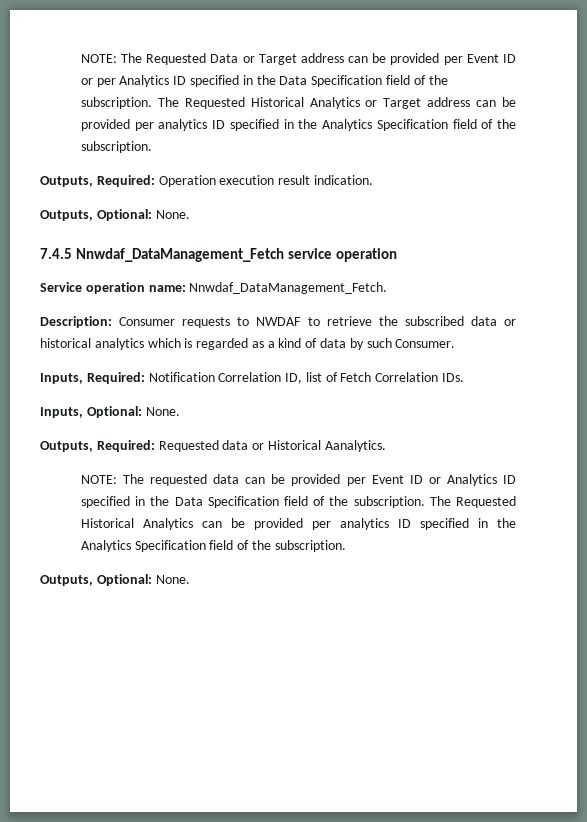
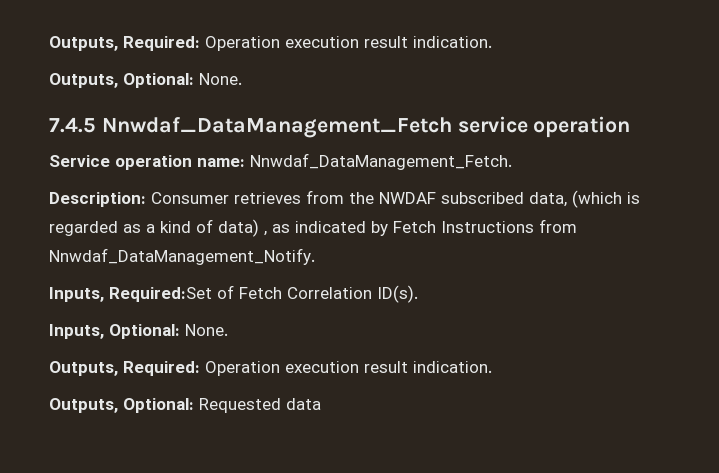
[80,53,516,65] [80,75,448,87] [80,97,516,109] [80,119,516,131] [80,141,152,153] NOTE: The Requested Data or Target address can be provided per Event ID or per Analytics ID specified in the Data Specification field of the subscription. The Requested Historical Analytics or Target address can be provided per analytics ID specified in the Analytics Specification field of the subscription. // -> (49, 43) none
[182,316,517,328] [40,338,181,350] requests to NWDAF to retrieve the subscribed data or historical analytics which -> [234,190,622,208] retrieves from the NWDAF subscribed data, (which
[320,338,456,350] [40,372,322,384] data by such Consumer. // Inputs, Required: Notification Correlation ID, list -> [218,219,577,237] [49,248,315,265] [49,287,212,302] data) , as indicated by Fetch Instructions from Nnwdaf_DataManagement_Notify. // Inputs, Required:Set
[442,373,465,382] IDs. -> [377,285,418,303] ID(s).
[158,440,386,452] [80,474,516,486] [80,496,516,508] [80,518,516,530] [80,540,346,552] [40,574,190,586] Requested data or Historical Aanalytics. // NOTE: The requested data can be provided per Event ID or Analytics ID specified in the Data Specification field of the subscription. The Requested Historical Analytics can be provided per analytics ID specified in the Analytics Specification field of the subscription. // Outputs, Optional: None. -> [205,361,492,376] [49,398,321,413] Operation execution result indication. // Outputs, Optional: Requested data

